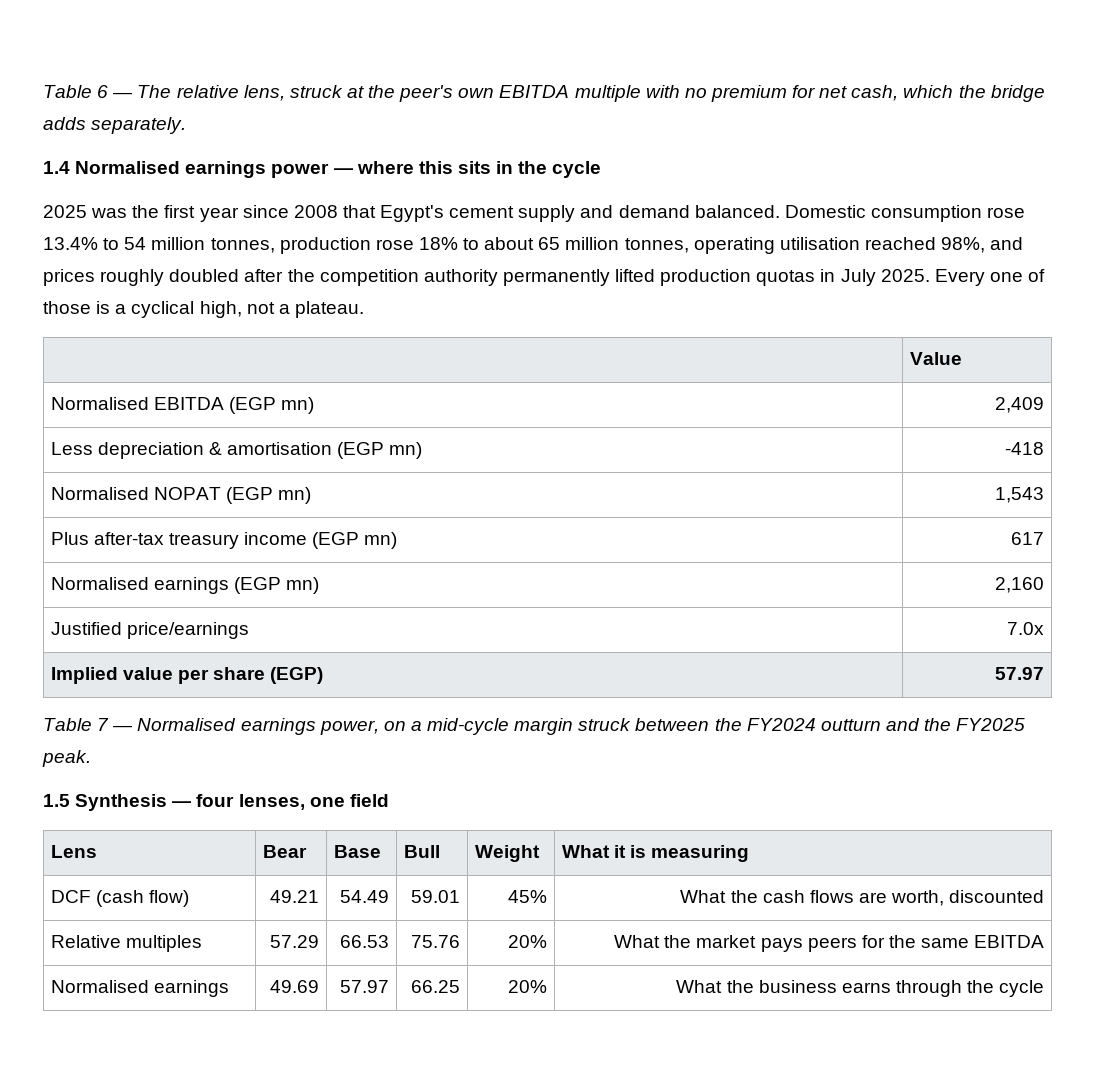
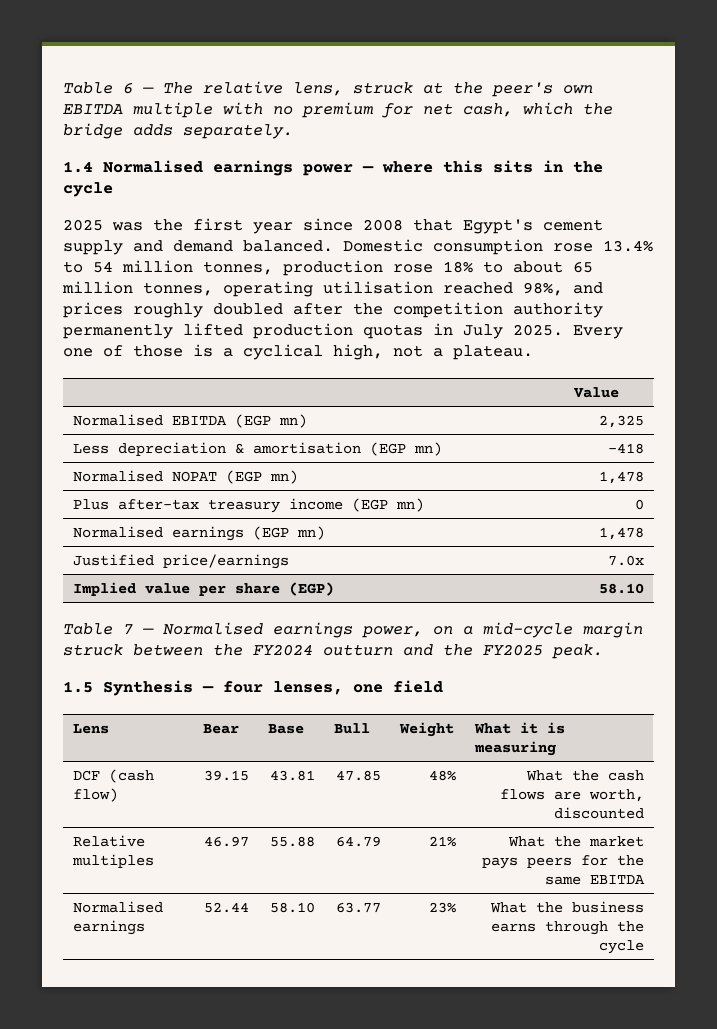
[995,397,1045,413] 2,409 -> [599,415,645,428] 2,325
[995,487,1045,503] 1,543 -> [599,471,645,484] 1,478
[1011,532,1045,545] 617 -> [635,499,645,510] 0
[995,577,1045,593] 2,160 -> [599,527,645,540] 1,478
[995,667,1045,680] 57.97 -> [599,583,645,594] 58.10
[270,890,320,903] [340,890,390,903] [411,890,461,903] [508,890,548,903] 49.21 | 54.49 | 59.01 | 45% -> [204,770,250,781] [270,770,316,781] [336,770,382,781] [429,770,457,781] 39.15 | 43.81 | 47.85 | 48%
[270,935,320,948] [340,935,390,948] [411,935,461,948] [508,935,548,948] 57.29 | 66.53 | 75.76 | 20% -> [204,836,250,847] [270,836,316,847] [336,836,382,847] [429,836,457,847] 46.97 | 55.88 | 64.79 | 21%
[270,980,320,993] [340,980,390,993] [411,980,461,993] [508,980,548,993] 49.69 | 57.97 | 66.25 | 20% -> [204,902,250,913] [270,902,316,913] [336,902,382,913] [429,902,457,913] 52.44 | 58.10 | 63.77 | 23%

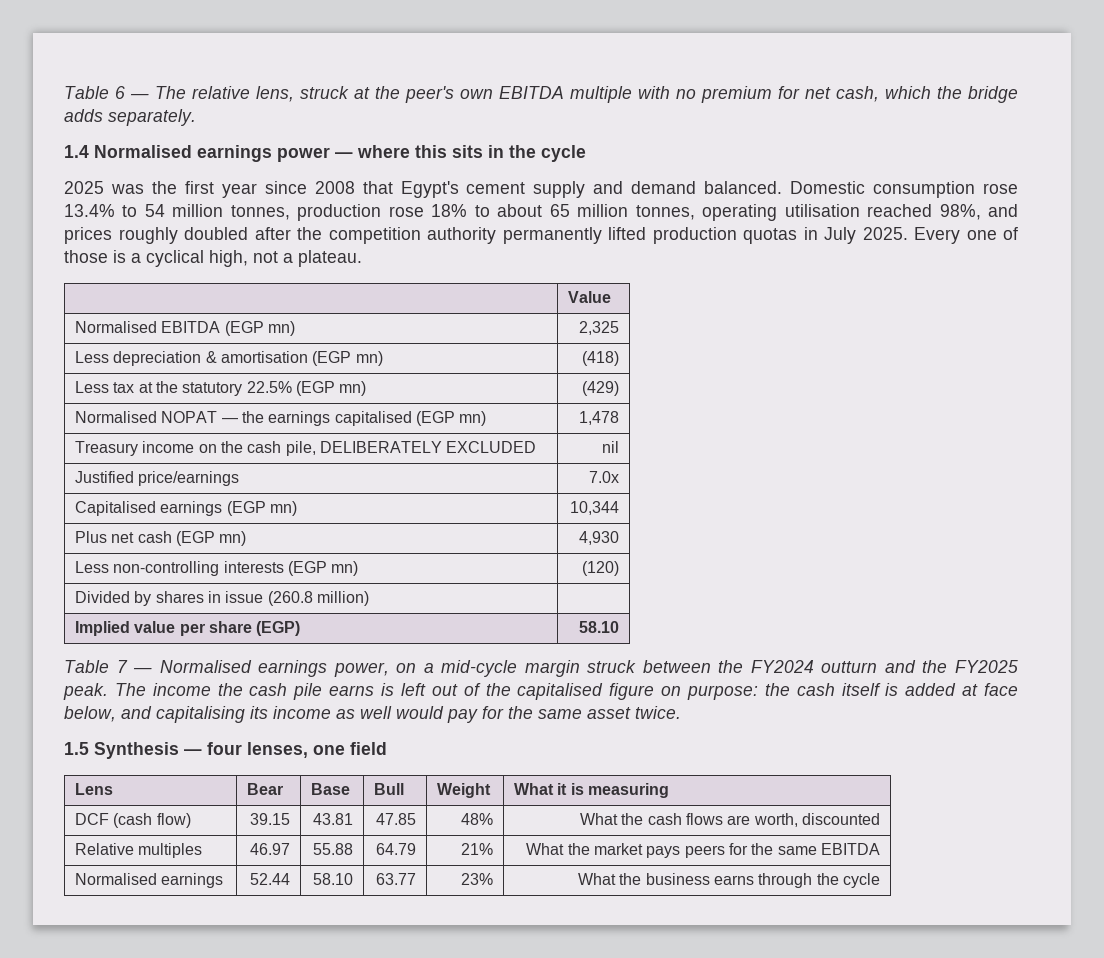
[608,443,645,454] [72,470,298,484] [599,471,645,484] [72,498,424,513] [635,499,645,510] [72,526,325,541] [599,527,645,540] [72,554,289,569] [608,555,645,566] -418 // Normalised NOPAT (EGP mn) | 1,478 // Plus after-tax treasury income (EGP mn) | 0 // Normalised earnings (EGP mn) | 1,478 // Justified price/earnings | 7.0x -> [581,351,619,366] [75,381,367,396] [581,381,619,396] [75,411,487,426] [578,411,619,425] [75,441,537,456] [601,441,619,453] [75,471,240,486] [588,471,619,483] [75,501,298,516] [569,501,619,515] [75,531,247,546] [578,531,619,545] [75,561,359,576] [581,561,619,576] [75,591,370,606] (418) // Less tax at the statutory 22.5% (EGP mn) | (429) // Normalised NOPAT — the earnings capitalised (EGP mn) | 1,478 // Treasury income on the cash pile, DELIBERATELY EXCLUDED | nil // Justified price/earnings | 7.0x // Capitalised earnings (EGP mn) | 10,344 // Plus net cash (EGP mn) | 4,930 // Less non-controlling interests (EGP mn) | (120) // Divided by shares in issue (260.8 million) |
(603, 651) none -> [114,683,1019,700] [64,706,681,723] The income the cash pile earns is left out of the capitalised figure on purpose: the cash itself is added at face below, and capitalising its income as well would pay for the same asset twice.

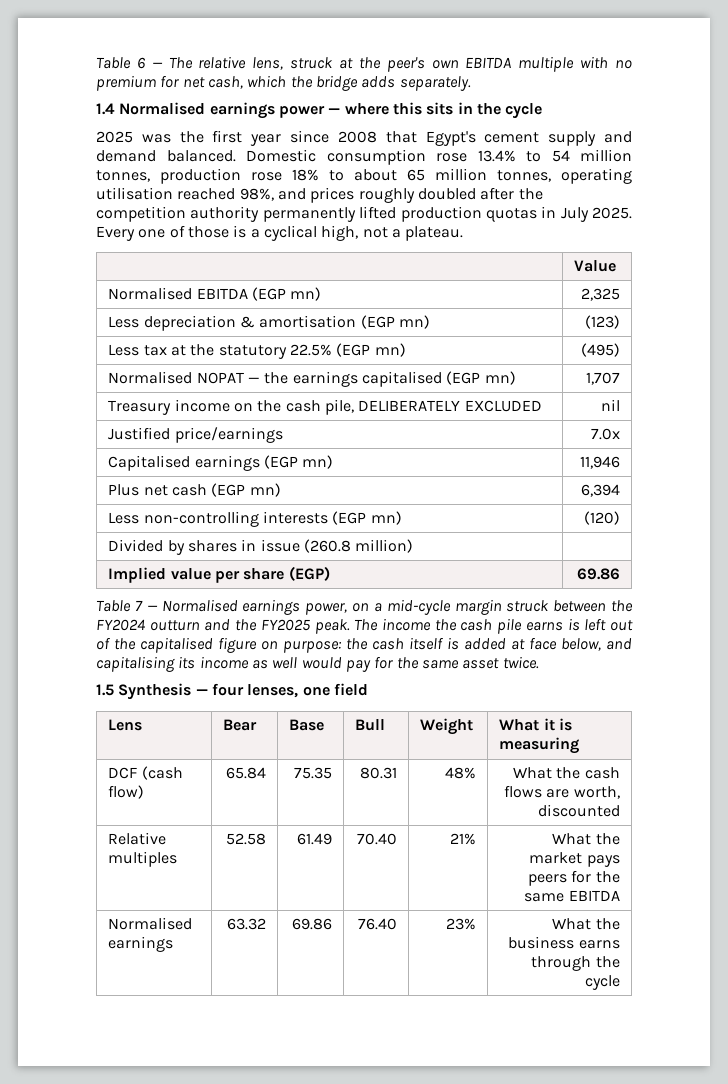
[581,351,619,366] (418) -> [584,315,620,329] (123)
[581,381,619,396] (429) -> [580,343,620,357] (495)
[578,411,619,425] 1,478 -> [585,372,620,385] 1,707
[569,501,619,515] 10,344 -> [579,456,620,469] 11,946
[578,531,619,545] 4,930 -> [580,484,620,497] 6,394
[578,621,619,633] 58.10 -> [576,568,620,580] 69.86
[249,813,290,825] [312,813,353,825] [375,813,416,825] 39.15 | 43.81 | 47.85 -> [225,767,266,779] [293,767,332,779] [359,767,397,779] 65.84 | 75.35 | 80.31
[249,843,290,855] [312,843,353,855] [375,843,416,855] 46.97 | 55.88 | 64.79 -> [225,833,266,845] [296,833,332,845] [356,833,397,845] 52.58 | 61.49 | 70.40
[249,873,290,885] [312,873,353,885] [375,873,416,885] 52.44 | 58.10 | 63.77 -> [226,918,266,930] [291,918,332,930] [357,918,397,930] 63.32 | 69.86 | 76.40

